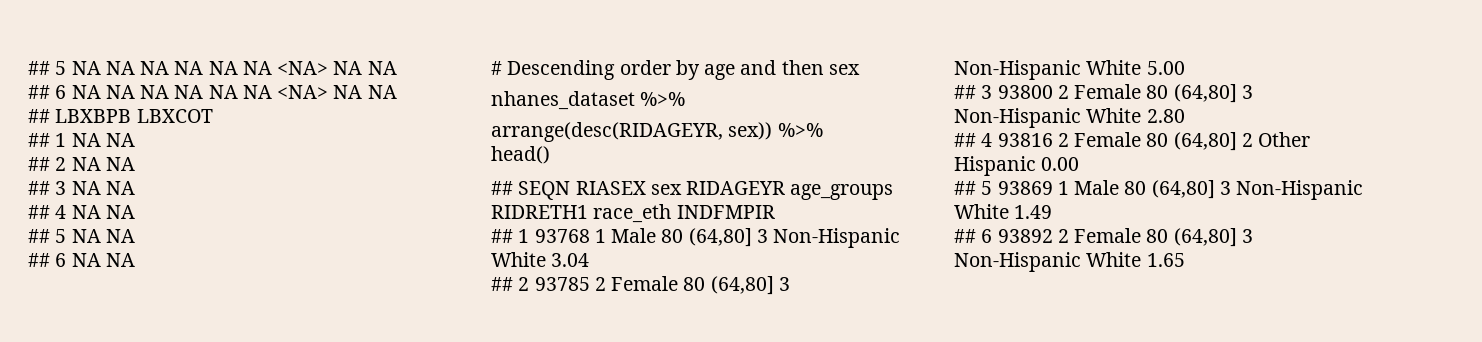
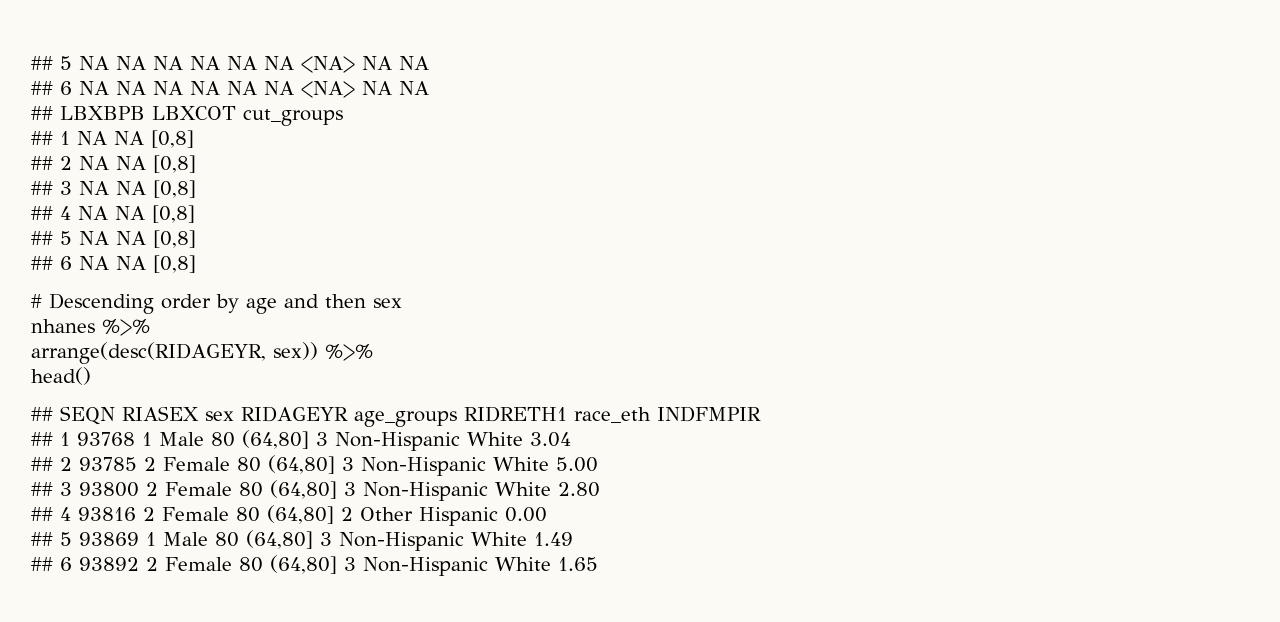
(213, 116) none -> [243,109,343,126] cut_groups
(135, 140) none -> [151,130,194,148] [0,8]
(135, 164) none -> [153,155,196,173] [0,8]
(135, 188) none -> [153,180,196,198] [0,8]
[28,229,135,243] [28,253,135,267] // ## 5 NA NA // ## 6 NA NA -> [152,205,195,223] [31,230,196,248] [31,255,196,273] [0,8] // ## 5 NA NA [0,8] // ## 6 NA NA [0,8]
[491,91,635,110] nhanes_dataset -> [31,319,95,333] nhanes

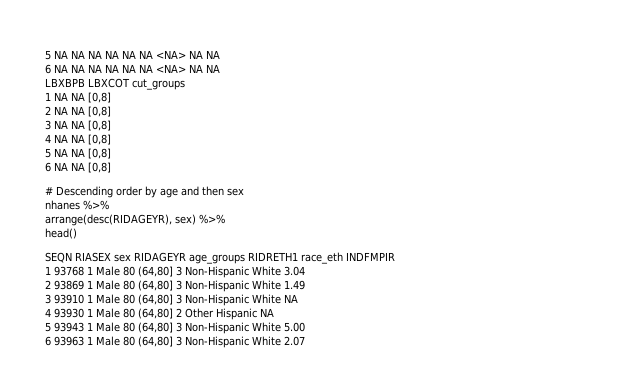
[31,56,53,70] ## -> (45, 55) none
[31,81,53,95] ## -> (220, 54) none
[31,106,53,120] ## -> (220, 68) none
[31,131,53,145] ## -> (185, 84) none
[31,156,53,170] ## -> (111, 97) none
[31,181,53,195] ## -> (111, 111) none
[31,206,53,220] ## -> (111, 125) none
[31,231,53,245] ## -> (111, 139) none
[31,256,53,270] ## -> (111, 153) none
[31,342,318,364] arrange(desc(RIDAGEYR, sex)) -> [45,214,196,226] arrange(desc(RIDAGEYR), sex)
[31,407,53,421] ## -> (77, 233) none
[31,432,53,446] ## -> (395, 256) none
[31,455,598,476] [31,480,600,501] [31,505,547,526] [31,532,72,546] ## 2 93785 2 Female 80 (64,80] 3 Non-Hispanic White 5.00 // ## 3 93800 2 Female 80 (64,80] 3 Non-Hispanic White 2.80 // ## 4 93816 2 Female 80 (64,80] 2 Other Hispanic 0.00 // ## 5 -> [45,280,51,289] 2
[31,555,598,576] ## 6 93892 2 Female 80 (64,80] 3 Non-Hispanic White 1.65 -> [45,294,298,306] [45,308,274,320] [45,322,305,334] [45,336,305,348] 3 93910 1 Male 80 (64,80] 3 Non-Hispanic White NA // 4 93930 1 Male 80 (64,80] 2 Other Hispanic NA // 5 93943 1 Male 80 (64,80] 3 Non-Hispanic White 5.00 // 6 93963 1 Male 80 (64,80] 3 Non-Hispanic White 2.07

